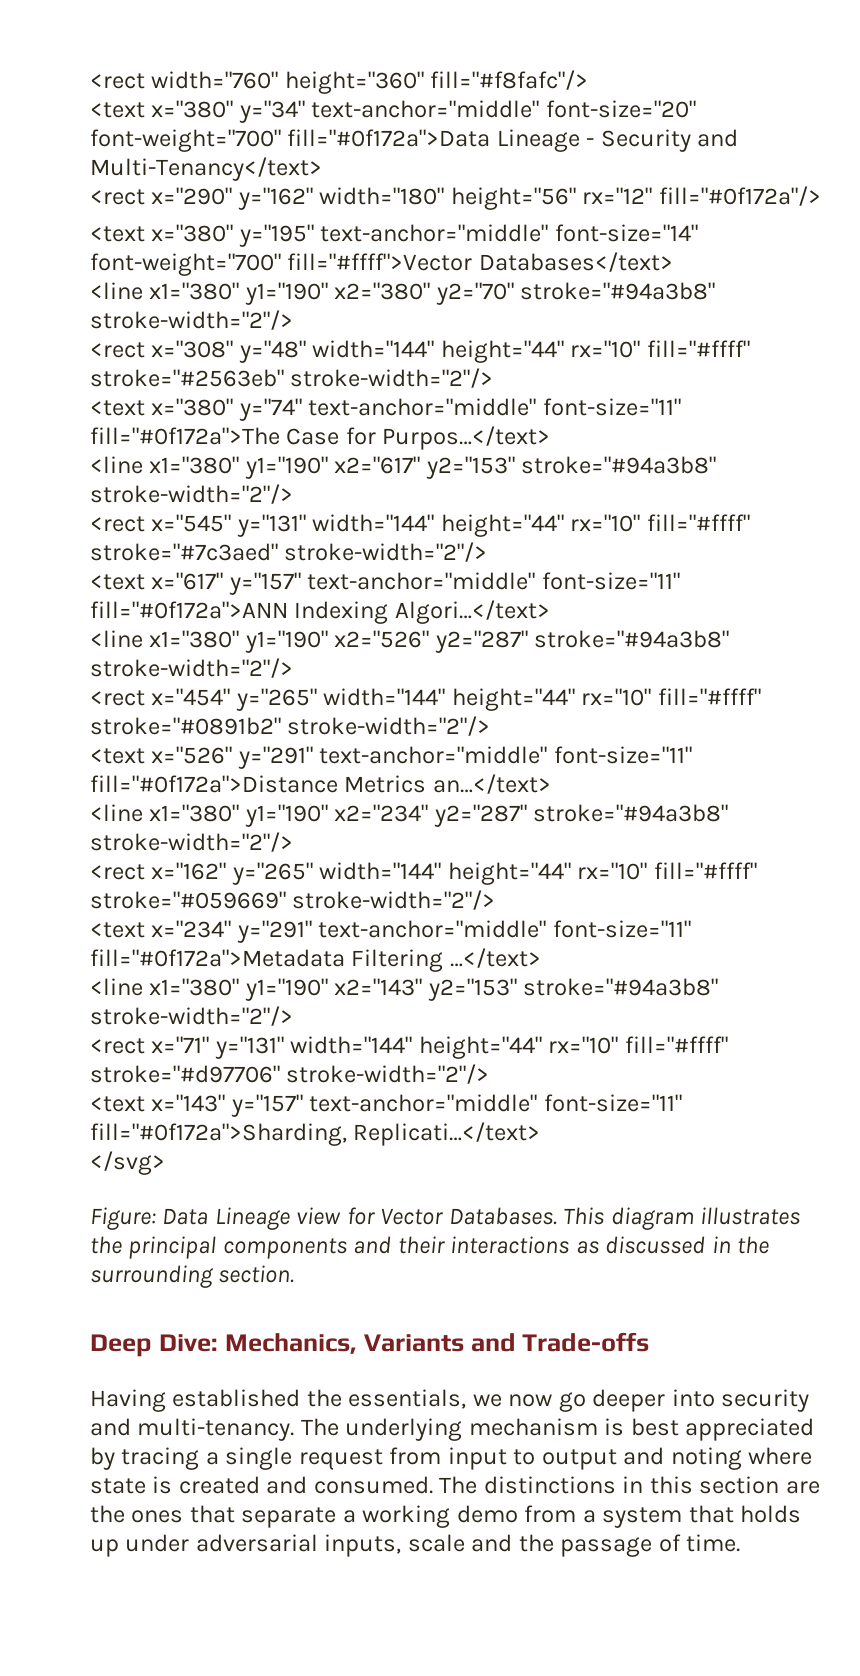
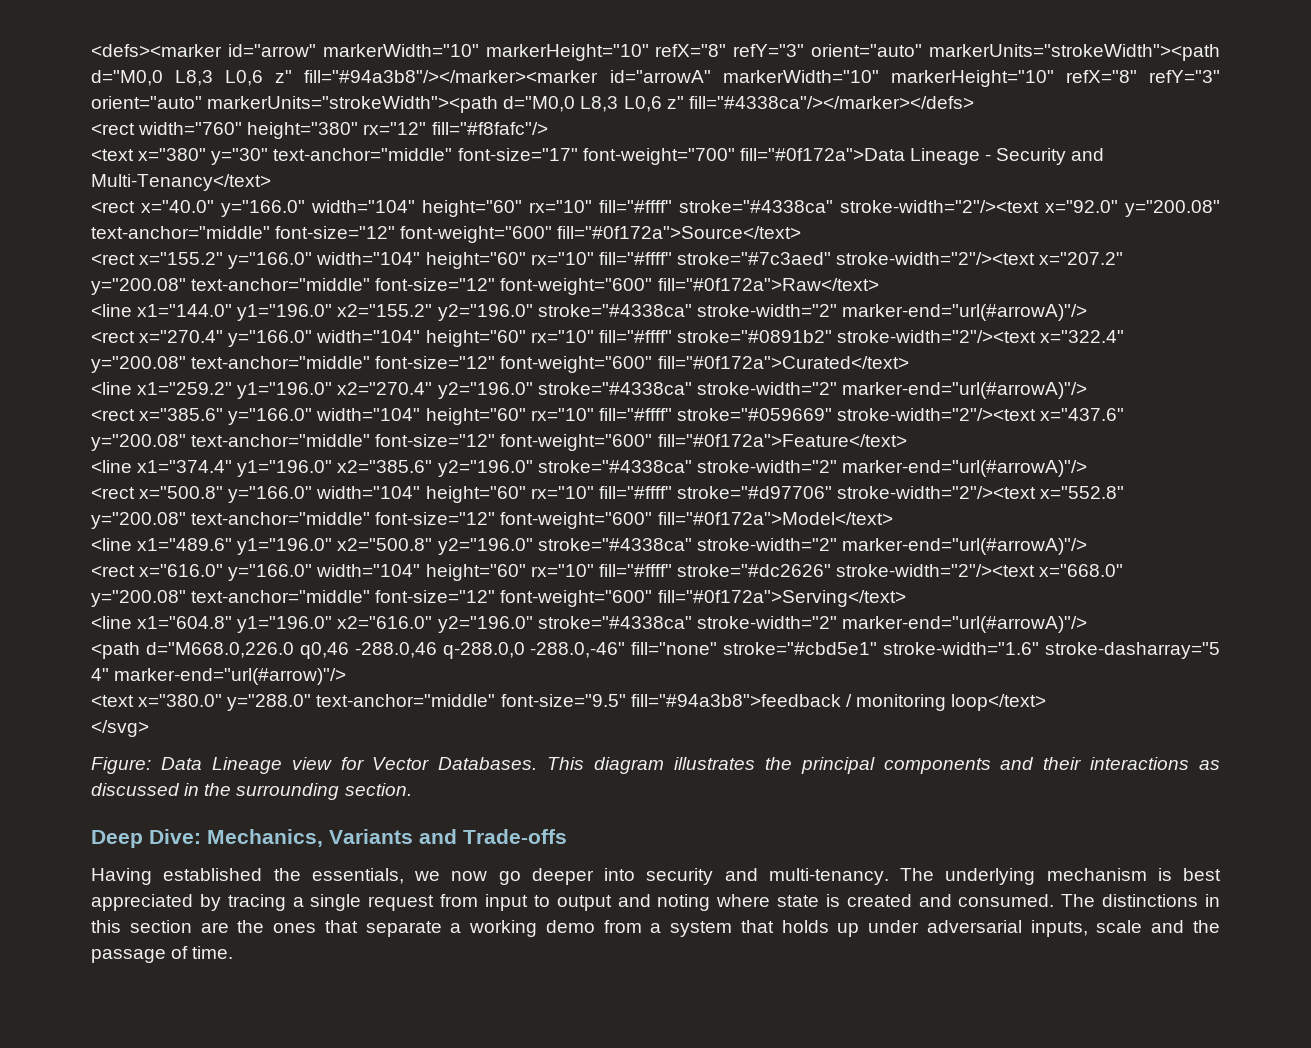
[90,71,424,94] <rect width="760" height="360" -> [91,44,1221,61] [91,70,1220,87] [91,96,974,113] [91,122,427,139] <defs><marker id="arrow" markerWidth="10" markerHeight="10" refX="8" refY="3" orient="auto" markerUnits="strokeWidth"><path d="M0,0 L8,3 L0,6 z" fill="#94a3b8"/></marker><marker id="arrowA" markerWidth="10" markerHeight="10" refX="8" refY="3" orient="auto" markerUnits="strokeWidth"><path d="M0,0 L8,3 L0,6 z" fill="#4338ca"/></marker></defs> // <rect width="760" height="380" rx="12"
[238,100,696,123] y="34" text-anchor="middle" font-size="20" -> [211,148,578,165] y="30" text-anchor="middle" font-size="17"
[151,186,821,210] [90,224,698,247] [90,252,673,276] [90,282,716,305] [90,310,293,330] [90,340,750,363] [90,368,494,388] [90,398,681,421] [90,426,551,450] [90,456,717,479] [90,484,293,504] [90,514,750,537] [90,542,488,562] [90,572,680,595] [90,600,550,624] [90,630,730,653] [90,658,293,678] [90,688,761,711] [90,716,491,736] [90,746,692,769] [90,774,551,794] [90,804,729,827] [90,832,293,852] [90,862,757,885] [90,890,496,910] [90,920,691,943] [90,948,541,972] [90,978,719,1001] [90,1006,293,1026] [90,1036,728,1059] [90,1064,490,1084] [90,1094,682,1117] [90,1122,541,1146] x="290" y="162" width="180" height="56" rx="12" fill="#0f172a"/> // <text x="380" y="195" text-anchor="middle" font-size="14" font-weight="700" fill="#ffff">Vector Databases</text> // <line x1="380" y1="190" x2="380" y2="70" stroke="#94a3b8" stroke-width="2"/> // <rect x="308" y="48" width="144" height="44" rx="10" fill="#ffff" stroke="#2563eb" stroke-width="2"/> // <text x="380" y="74" text-anchor="middle" font-size="11" fill="#0f172a">The Case for Purpos…</text> // <line x1="380" y1="190" x2="617" y2="153" stroke="#94a3b8" stroke-width="2"/> // <rect x="545" y="131" width="144" height="44" rx="10" fill="#ffff" stroke="#7c3aed" stroke-width="2"/> // <text x="617" y="157" text-anchor="middle" font-size="11" fill="#0f172a">ANN Indexing Algori…</text> // <line x1="380" y1="190" x2="526" y2="287" stroke="#94a3b8" stroke-width="2"/> // <rect x="454" y="265" width="144" height="44" rx="10" fill="#ffff" stroke="#0891b2" stroke-width="2"/> // <text x="526" y="291" text-anchor="middle" font-size="11" fill="#0f172a">Distance Metrics an…</text> // <line x1="380" y1="190" x2="234" y2="287" stroke="#94a3b8" stroke-width="2"/> // <rect x="162" y="265" width="144" height="44" rx="10" fill="#ffff" stroke="#059669" stroke-width="2"/> // <text x="234" y="291" text-anchor="middle" font-size="11" fill="#0f172a">Metadata Filtering …</text> // <line x1="380" y1="190" x2="143" y2="153" stroke="#94a3b8" stroke-width="2"/> // <rect x="71" y="131" width="144" height="44" rx="10" fill="#ffff" stroke="#d97706" stroke-width="2"/> // <text x="143" y="157" text-anchor="middle" font-size="11" fill="#0f172a">Sharding, Replicati…</text> -> [141,200,1220,217] [91,226,802,243] [91,252,1124,269] [91,278,879,295] [91,304,1087,321] [91,330,1125,347] [91,356,909,373] [91,382,1087,399] [91,408,1125,425] [91,434,907,451] [91,460,1087,477] [91,486,1125,503] [91,512,893,529] [91,538,1087,555] [91,564,1124,581] [91,590,906,607] [91,616,1087,633] [91,642,1220,659] [91,668,347,685] [91,694,1047,711] x="40.0" y="166.0" width="104" height="60" rx="10" fill="#ffff" stroke="#4338ca" stroke-width="2"/><text x="92.0" y="200.08" text-anchor="middle" font-size="12" font-weight="600" fill="#0f172a">Source</text> // <rect x="155.2" y="166.0" width="104" height="60" rx="10" fill="#ffff" stroke="#7c3aed" stroke-width="2"/><text x="207.2" y="200.08" text-anchor="middle" font-size="12" font-weight="600" fill="#0f172a">Raw</text> // <line x1="144.0" y1="196.0" x2="155.2" y2="196.0" stroke="#4338ca" stroke-width="2" marker-end="url(#arrowA)"/> // <rect x="270.4" y="166.0" width="104" height="60" rx="10" fill="#ffff" stroke="#0891b2" stroke-width="2"/><text x="322.4" y="200.08" text-anchor="middle" font-size="12" font-weight="600" fill="#0f172a">Curated</text> // <line x1="259.2" y1="196.0" x2="270.4" y2="196.0" stroke="#4338ca" stroke-width="2" marker-end="url(#arrowA)"/> // <rect x="385.6" y="166.0" width="104" height="60" rx="10" fill="#ffff" stroke="#059669" stroke-width="2"/><text x="437.6" y="200.08" text-anchor="middle" font-size="12" font-weight="600" fill="#0f172a">Feature</text> // <line x1="374.4" y1="196.0" x2="385.6" y2="196.0" stroke="#4338ca" stroke-width="2" marker-end="url(#arrowA)"/> // <rect x="500.8" y="166.0" width="104" height="60" rx="10" fill="#ffff" stroke="#d97706" stroke-width="2"/><text x="552.8" y="200.08" text-anchor="middle" font-size="12" font-weight="600" fill="#0f172a">Model</text> // <line x1="489.6" y1="196.0" x2="500.8" y2="196.0" stroke="#4338ca" stroke-width="2" marker-end="url(#arrowA)"/> // <rect x="616.0" y="166.0" width="104" height="60" rx="10" fill="#ffff" stroke="#dc2626" stroke-width="2"/><text x="668.0" y="200.08" text-anchor="middle" font-size="12" font-weight="600" fill="#0f172a">Serving</text> // <line x1="604.8" y1="196.0" x2="616.0" y2="196.0" stroke="#4338ca" stroke-width="2" marker-end="url(#arrowA)"/> // <path d="M668.0,226.0 q0,46 -288.0,46 q-288.0,0 -288.0,-46" fill="none" stroke="#cbd5e1" stroke-width="1.6" stroke-dasharray="5 4" marker-end="url(#arrow)"/> // <text x="380.0" y="288.0" text-anchor="middle" font-size="9.5" fill="#94a3b8">feedback / monitoring loop</text>

